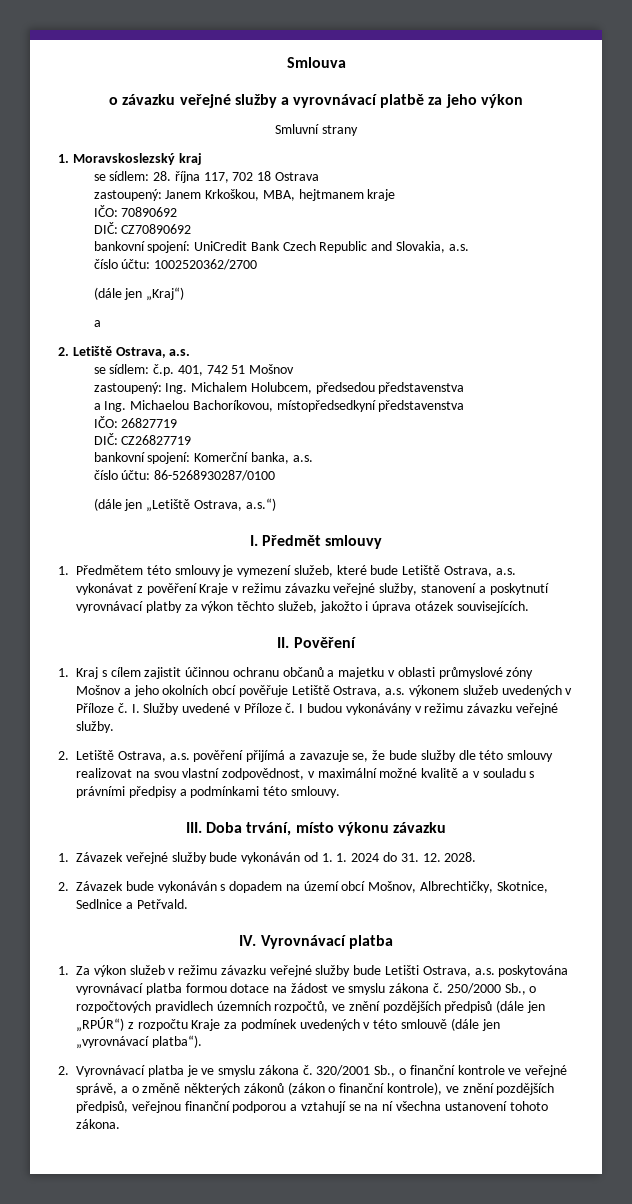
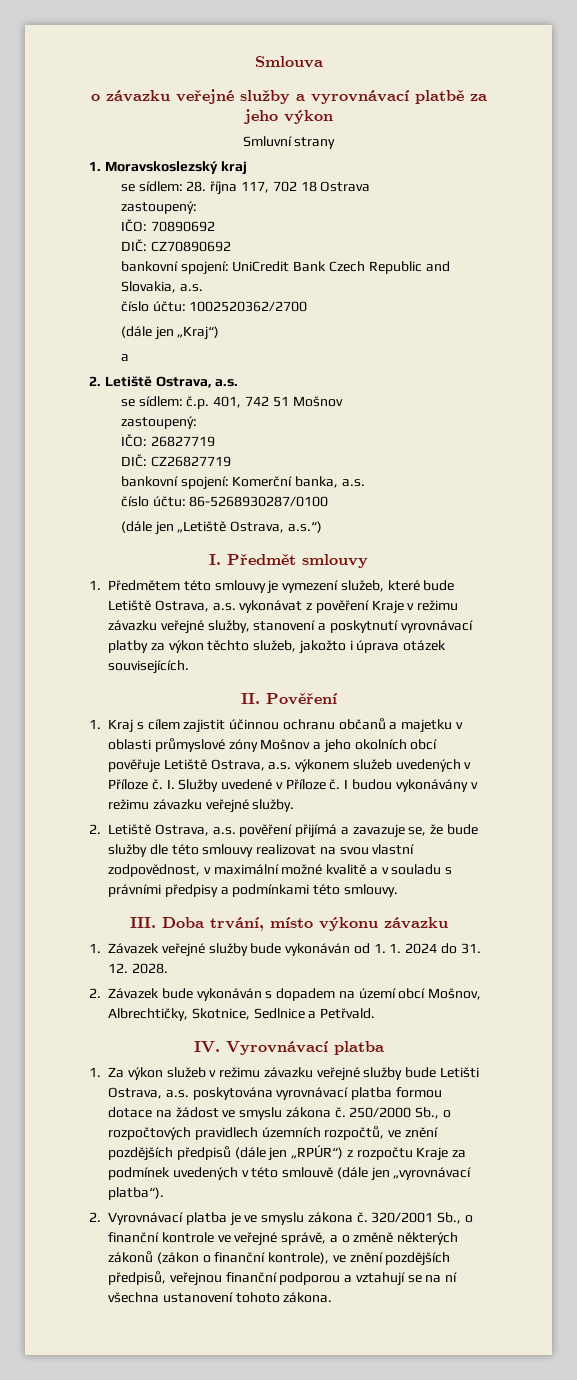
[165,189,396,201] Janem Krkoškou, MBA, hejtmanem kraje -> (197, 207) none
[165,382,465,394] [93,400,465,412] Ing. Michalem Holubcem, předsedou představenstva // a Ing. Michaelou Bachoríkovou, místopředsedkyní představenstva -> (197, 422) none

